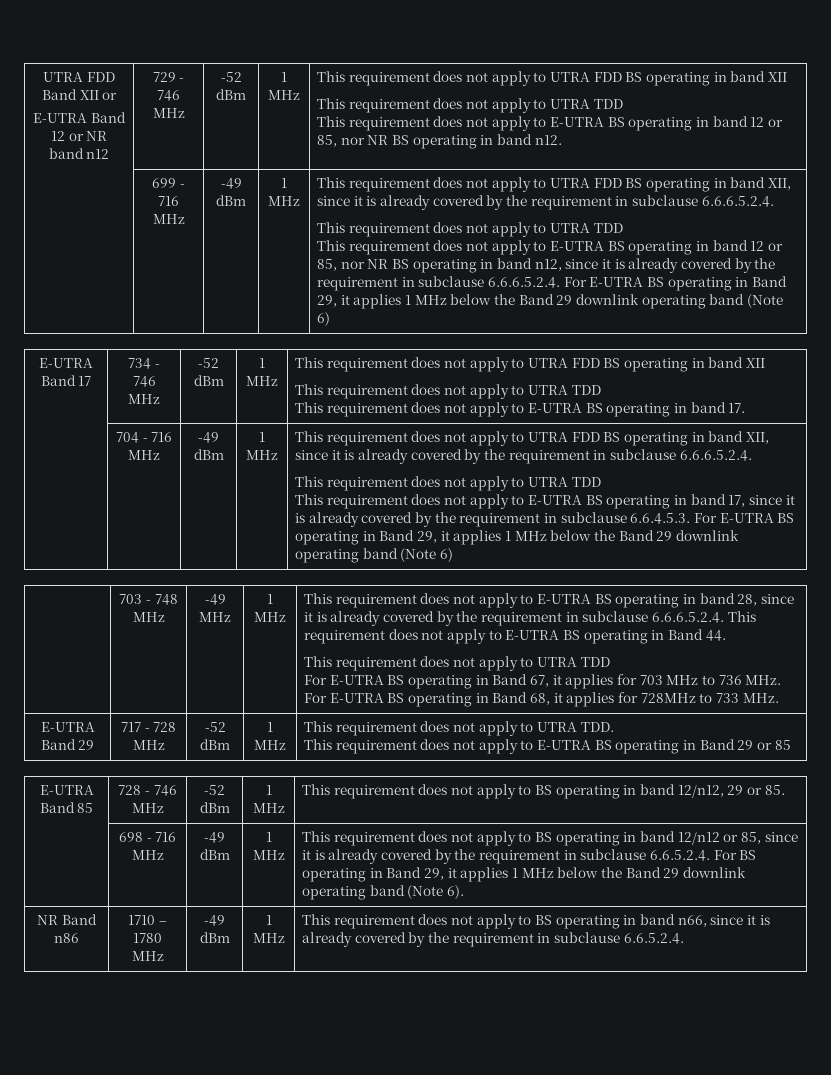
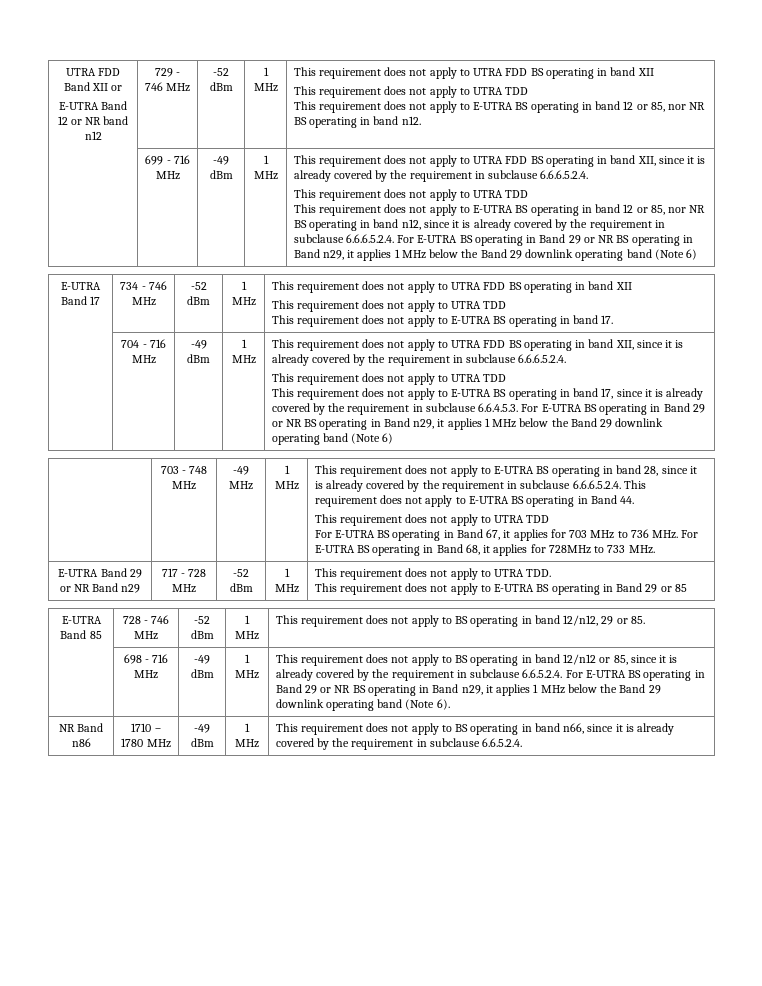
[317,295,338,307] 29, -> [568,235,693,246] [293,249,344,260] 29 or NR BS operating in Band n29,
[417,531,438,543] 29, -> [692,404,705,413] [271,418,435,430] 29 or NR BS operating in Band n29,
(95, 745) none -> [59,583,141,593] or NR Band n29
[739,850,757,860] [302,867,445,882] BS operating in Band 29, -> [585,670,705,681] [275,684,483,696] E-UTRA BS operating in Band 29 or NR BS operating in Band n29,

